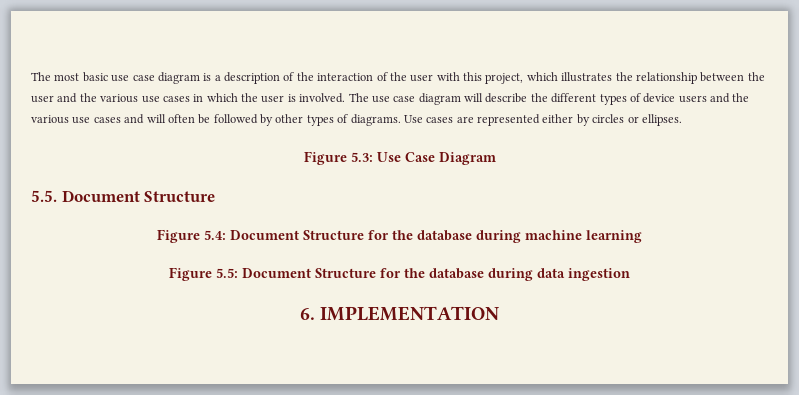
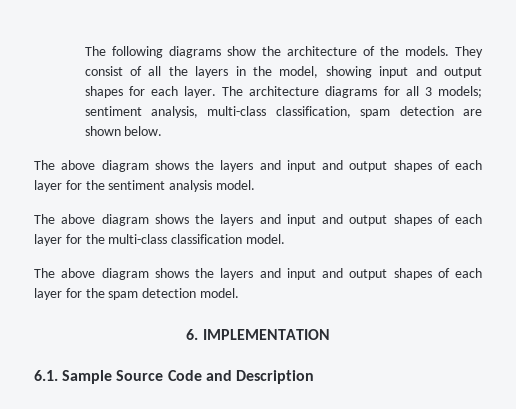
[31,72,765,84] [31,93,750,105] [31,114,682,126] [303,151,496,165] [31,190,216,202] [157,229,642,243] [169,267,630,281] [299,306,501,321] The most basic use case diagram is a description of the interaction of the user with this project, which illustrates the relationship between the user and the various use cases in which the user is involved. The use case diagram will describe the different types of device users and the various use cases and will often be followed by other types of diagrams. Use cases are represented either by circles or ellipses. // Figure 5.3: Use Case Diagram // 5.5. Document Structure // Figure 5.4: Document Structure for the database during machine learning // Figure 5.5: Document Structure for the database during data ingestion // 6. IMPLEMENTATION -> [84,46,483,58] [84,66,482,78] [84,86,482,98] [84,106,482,118] [84,126,163,136] [34,160,482,172] [34,180,255,192] [34,214,482,226] [34,234,285,246] [34,268,482,280] [34,288,239,300] [186,329,330,340] [34,370,314,384] The following diagrams show the architecture of the models. They consist of all the layers in the model, showing input and output shapes for each layer. The architecture diagrams for all 3 models; sentiment analysis, multi-class classification, spam detection are shown below. // The above diagram shows the layers and input and output shapes of each layer for the sentiment analysis model. // The above diagram shows the layers and input and output shapes of each layer for the multi-class classification model. // The above diagram shows the layers and input and output shapes of each layer for the spam detection model. // 6. IMPLEMENTATION // 6.1. Sample Source Code and Description

